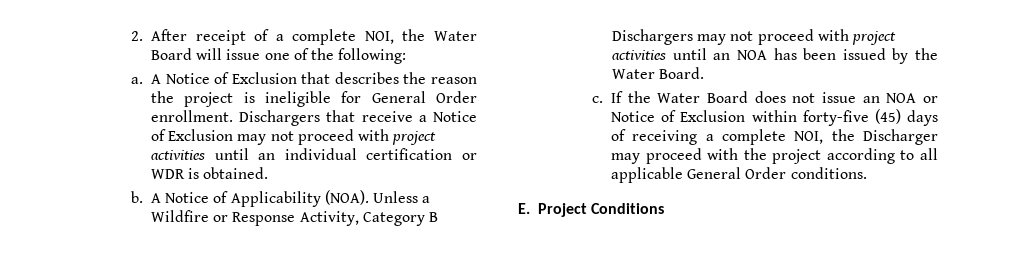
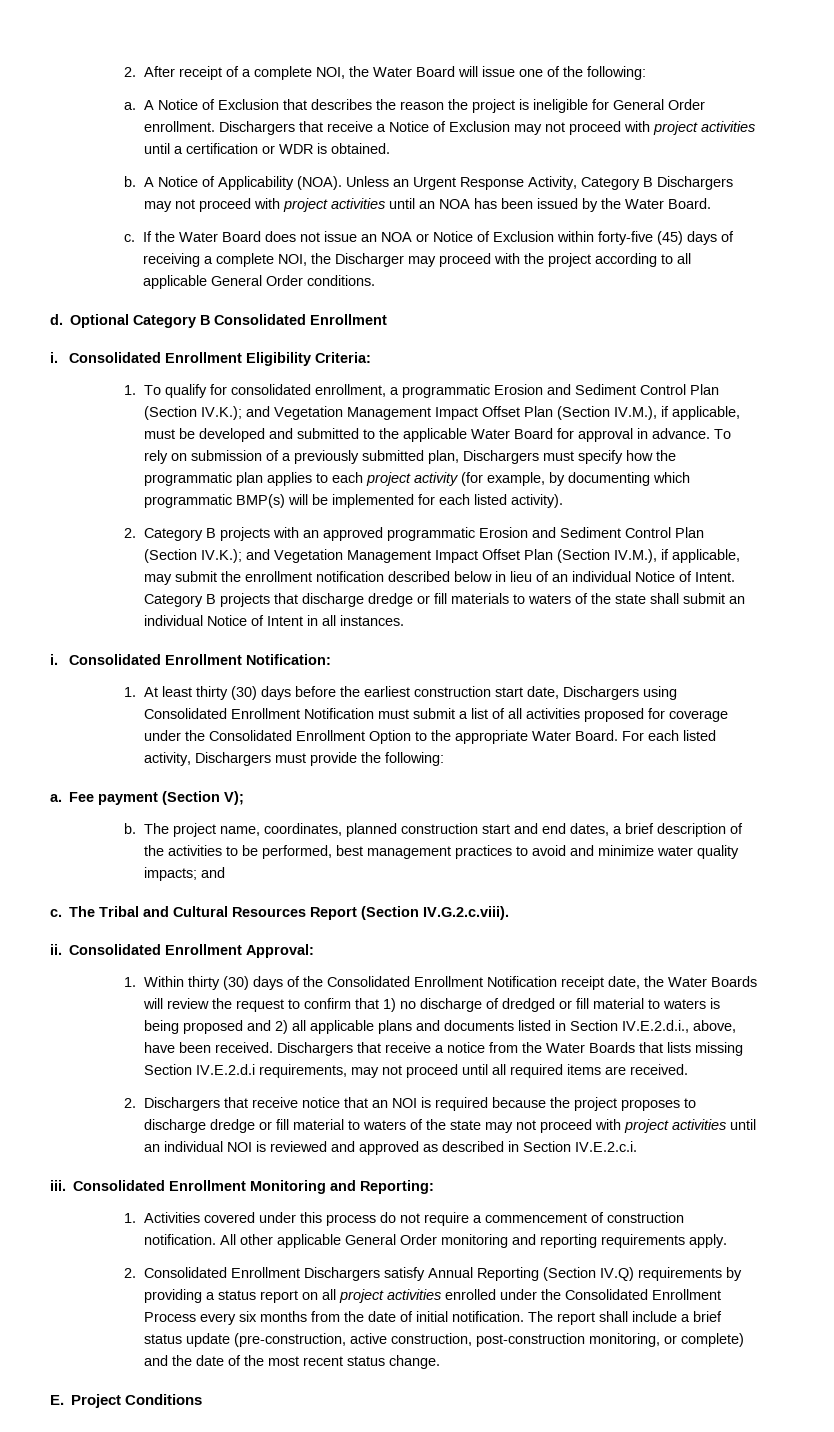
[258,148,357,160] an individual -> [173,146,183,154] a
[422,196,431,203] [150,210,229,222] a Wildfire or -> [392,177,456,190] an Urgent
(867, 173) none -> [50,314,388,328] [50,352,371,366] [124,384,719,398] [143,406,740,420] [143,428,731,442] [143,450,676,464] [143,472,690,486] [143,494,563,508] [124,527,704,541] [143,549,740,563] [143,571,735,585] [143,593,745,607] [143,615,404,626] [50,654,331,665] [124,686,677,700] [143,708,728,722] [143,730,716,744] [143,752,444,766] [50,791,245,805] [124,823,743,837] [143,845,739,859] [143,867,225,881] [50,906,510,920] [50,944,315,958] [124,976,757,990] [142,998,720,1012] [143,1020,736,1034] [143,1042,743,1056] [143,1064,688,1078] [124,1097,696,1111] [143,1119,756,1133] [143,1141,637,1155] [50,1180,435,1194] [124,1212,684,1226] [143,1234,727,1248] [124,1267,742,1281] [143,1289,721,1303] [143,1311,722,1325] [143,1333,744,1347] [143,1355,440,1369] // d. Optional Category B Consolidated Enrollment // i. Consolidated Enrollment Eligibility Criteria: // 1. To qualify for consolidated enrollment, a programmatic Erosion and Sediment Control Plan (Section IV.K.); and Vegetation Management Impact Offset Plan (Section IV.M.), if applicable, must be developed and submitted to the applicable Water Board for approval in advance. To rely on submission of a previously submitted plan, Dischargers must specify how the programmatic plan applies to each project activity (for example, by documenting which programmatic BMP(s) will be implemented for each listed activity). // 2. Category B projects with an approved programmatic Erosion and Sediment Control Plan (Section IV.K.); and Vegetation Management Impact Offset Plan (Section IV.M.), if applicable, may submit the enrollment notification described below in lieu of an individual Notice of Intent. Category B projects that discharge dredge or fill materials to waters of the state shall submit an individual Notice of Intent in all instances. // i. Consolidated Enrollment Notification: // 1. At least thirty (30) days before the earliest construction start date, Dischargers using Consolidated Enrollment Notification must submit a list of all activities proposed for coverage under the Consolidated Enrollment Option to the appropriate Water Board. For each listed activity, Dischargers must provide the following: // a. Fee payment (Section V); // b. The project name, coordinates, planned construction start and end dates, a brief description of the activities to be performed, best management practices to avoid and minimize water quality impacts; and // c. The Tribal and Cultural Resources Report (Section IV.G.2.c.viii). // ii. Consolidated Enrollment Approval: // 1. Within thirty (30) days of the Consolidated Enrollment Notification receipt date, the Water Boards will review the request to confirm that 1) no discharge of dredged or fill material to waters is being proposed and 2) all applicable plans and documents listed in Section IV.E.2.d.i., above, have been received. Dischargers that receive a notice from the Water Boards that lists missing Section IV.E.2.d.i requirements, may not proceed until all required items are received. // 2. Dischargers that receive notice that an NOI is required because the project proposes to discharge dredge or fill material to waters of the state may not proceed with project activities until an individual NOI is reviewed and approved as described in Section IV.E.2.c.i. // iii. Consolidated Enrollment Monitoring and Reporting: // 1. Activities covered under this process do not require a commencement of construction notification. All other applicable General Order monitoring and reporting requirements apply. // 2. Consolidated Enrollment Dischargers satisfy Annual Reporting (Section IV.Q) requirements by providing a status report on all project activities enrolled under the Consolidated Enrollment Process every six months from the date of initial notification. The report shall include a brief status update (pre-construction, active construction, post-construction monitoring, or complete) and the date of the most recent status change.

